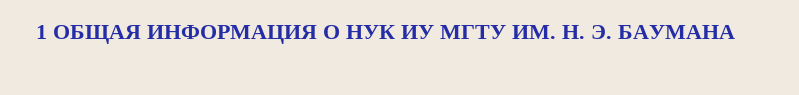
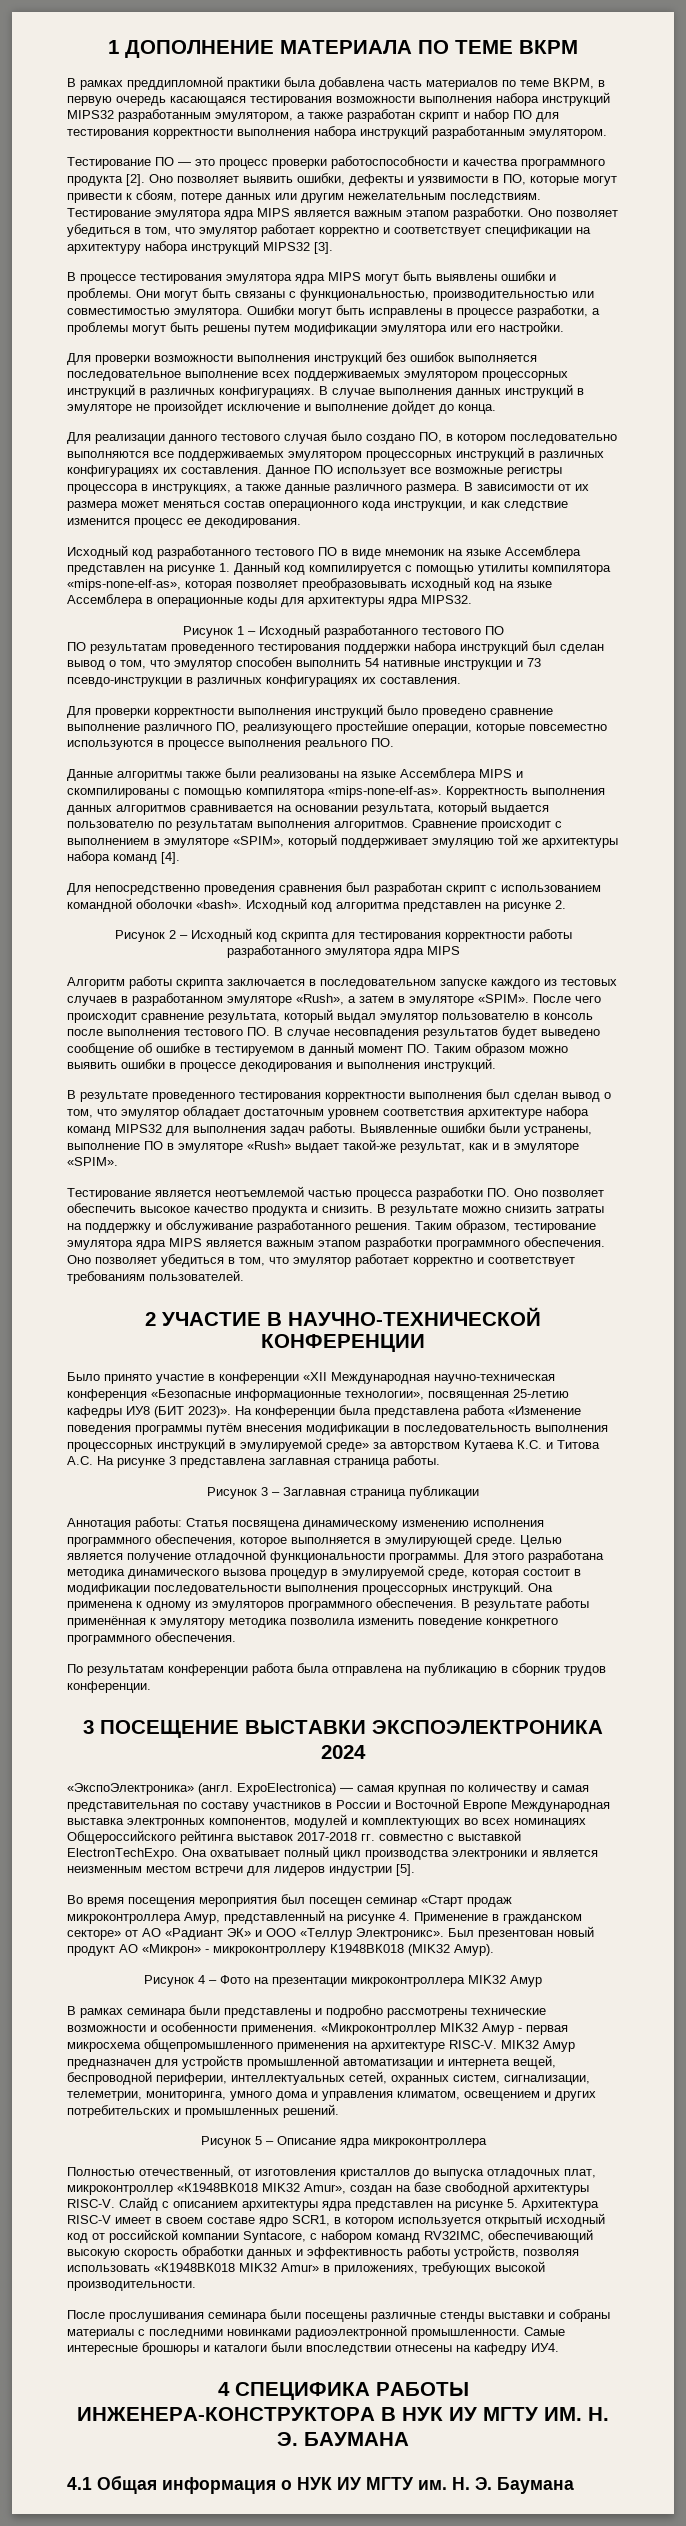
[36,25,340,44] 1 ОБЩАЯ ИНФОРМАЦИЯ О -> [108,40,578,58] [67,76,605,90] [67,92,610,106] [67,109,559,122] [67,125,607,139] [67,156,605,169] [67,173,617,186] [67,190,541,203] [67,207,618,220] [67,224,591,237] [67,240,333,254] [67,271,556,284] [67,288,594,301] [67,305,600,318] [67,321,564,335] [67,351,537,365] [67,371,568,381] [67,384,584,398] [67,400,496,414] [67,431,617,444] [67,447,604,461] [67,465,562,477] [67,482,589,494] [67,501,568,511] [67,518,301,528] [67,545,581,559] [67,561,611,575] [67,577,552,591] [67,594,472,607] [182,624,504,638] [67,640,604,654] [67,657,541,670] [67,675,461,687] [67,704,553,718] [67,720,607,734] [67,738,394,750] [67,768,523,781] [67,786,605,798] [67,801,549,815] [67,819,562,831] [67,834,618,848] [67,851,180,864] [67,882,601,895] [67,898,566,912] [114,928,572,942] [226,945,460,958] [67,976,617,989] [67,993,601,1006] [67,1009,593,1023] [67,1026,600,1039] [67,1042,568,1056] [67,1058,496,1072] [67,1089,611,1102] [67,1106,589,1119] [67,1123,592,1136] [67,1139,579,1153] [67,1157,118,1166] [67,1186,604,1200] [67,1203,604,1216] [67,1220,596,1233] [67,1237,605,1250] [67,1254,575,1267] [67,1270,244,1284] [145,1307,541,1326] [261,1334,425,1352] [67,1372,555,1384] [67,1389,569,1401] [67,1405,581,1418] [67,1423,608,1435] [67,1438,600,1452] [67,1455,440,1468] [207,1486,479,1499] [67,1517,544,1530] [67,1533,562,1547] [67,1549,604,1563] [67,1565,581,1579] [67,1581,553,1595] [67,1598,589,1611] [67,1616,558,1628] [67,1632,236,1645] [67,1663,606,1676] [67,1681,151,1693] [83,1720,603,1738] [321,1745,366,1759] [67,1783,589,1795] [67,1798,610,1812] [67,1814,586,1828] [67,1830,521,1844] [67,1846,598,1860] [67,1864,415,1876] [67,1894,512,1907] [67,1910,582,1924] [67,1926,594,1940] [67,1944,494,1956] [144,1975,542,1987] [67,2005,546,2018] [67,2022,568,2035] [67,2039,575,2052] [67,2055,556,2069] [67,2071,590,2085] [67,2091,596,2101] [67,2104,339,2118] [200,2136,487,2148] [67,2165,596,2179] [67,2181,589,2195] [67,2197,599,2211] [67,2213,605,2227] [67,2229,593,2243] [67,2245,579,2259] [67,2261,545,2275] [67,2281,196,2291] [67,2309,610,2322] [67,2325,565,2339] [67,2342,559,2355] [217,2382,469,2400] [77,2407,396,2421] 1 ДОПОЛНЕНИЕ МАТЕРИАЛА ПО ТЕМЕ ВКРМ // В рамках преддипломной практики была добавлена часть материалов по теме ВКРМ, в первую очередь касающаяся тестирования возможности выполнения набора инструкций MIPS32 разработанным эмулятором, а также разработан скрипт и набор ПО для тестирования корректности выполнения набора инструкций разработанным эмулятором. // Тестирование ПО — это процесс проверки работоспособности и качества программного продукта [2]. Оно позволяет выявить ошибки, дефекты и уязвимости в ПО, которые могут привести к сбоям, потере данных или другим нежелательным последствиям. Тестирование эмулятора ядра MIPS является важным этапом разработки. Оно позволяет убедиться в том, что эмулятор работает корректно и соответствует спецификации на архитектуру набора инструкций MIPS32 [3]. // В процессе тестирования эмулятора ядра MIPS могут быть выявлены ошибки и проблемы. Они могут быть связаны с функциональностью, производительностью или совместимостью эмулятора. Ошибки могут быть исправлены в процессе разработки, а проблемы могут быть решены путем модификации эмулятора или его настройки. // Для проверки возможности выполнения инструкций без ошибок выполняется последовательное выполнение всех поддерживаемых эмулятором процессорных инструкций в различных конфигурациях. В случае выполнения данных инструкций в эмуляторе не произойдет исключение и выполнение дойдет до конца. // Для реализации данного тестового случая было создано ПО, в котором последовательно выполняются все поддерживаемых эмулятором процессорных инструкций в различных конфигурациях их составления. Данное ПО использует все возможные регистры процессора в инструкциях, а также данные различного размера. В зависимости от их размера может меняться состав операционного кода инструкции, и как следствие изменится процесс ее декодирования. // Исходный код разработанного тестового ПО в виде мнемоник на языке Ассемблера представлен на рисунке 1. Данный код компилируется с помощью утилиты компилятора «mips-none-elf-as», которая позволяет преобразовывать исходный код на языке Ассемблера в операционные коды для архитектуры ядра MIPS32. // Рисунок 1 – Исходный разработанного тестового ПО // ПО результатам проведенного тестирования поддержки набора инструкций был сделан вывод о том, что эмулятор способен выполнить 54 нативные инструкции и 73 псевдо-инструкции в различных конфигурациях их составления. // Для проверки корректности выполнения инструкций было проведено сравнение выполнение различного ПО, реализующего простейшие операции, которые повсеместно используются в процессе выполнения реального ПО. // Данные алгоритмы также были реализованы на языке Ассемблера MIPS и скомпилированы с помощью компилятора «mips-none-elf-as». Корректность выполнения данных алгоритмов сравнивается на основании результата, который выдается пользователю по результатам выполнения алгоритмов. Сравнение происходит с выполнением в эмуляторе «SPIM», который поддерживает эмуляцию той же архитектуры набора команд [4]. // Для непосредственно проведения сравнения был разработан скрипт с использованием командной оболочки «bash». Исходный код алгоритма представлен на рисунке 2. // Рисунок 2 – Исходный код скрипта для тестирования корректности работы разработанного эмулятора ядра MIPS // Алгоритм работы скрипта заключается в последовательном запуске каждого из тестовых случаев в разработанном эмуляторе «Rush», а затем в эмуляторе «SPIM». После чего происходит сравнение результата, который выдал эмулятор пользователю в консоль после выполнения тестового ПО. В случае несовпадения результатов будет выведено сообщение об ошибке в тестируемом в данный момент ПО. Таким образом можно выявить ошибки в процессе декодирования и выполнения инструкций. // В результате проведенного тестирования корректности выполнения был сделан вывод о том, что эмулятор обладает достаточным уровнем соответствия архитектуре набора команд MIPS32 для выполнения задач работы. Выявленные ошибки были устранены, выполнение ПО в эмуляторе «Rush» выдает такой-же результат, как и в эмуляторе «SPIM». // Тестирование является неотъемлемой частью процесса разработки ПО. Оно позволяет обеспечить высокое качество продукта и снизить. В результате можно снизить затраты на поддержку и обслуживание разработанного решения. Таким образом, тестирование эмулятора ядра MIPS является важным этапом разработки программного обеспечения. Оно позволяет убедиться в том, что эмулятор работает корректно и соответствует требованиям пользователей. // 2 УЧАСТИЕ В НАУЧНО-ТЕХНИЧЕСКОЙ КОНФЕРЕНЦИИ // Было принято участие в конференции «ХII Международная научно-техническая конференция «Безопасные информационные технологии», посвященная 25-летию кафедры ИУ8 (БИТ 2023)». На конференции была представлена работа «Изменение поведения программы путём внесения модификации в последовательность выполнения процессорных инструкций в эмулируемой среде» за авторством Кутаева К.С. и Титова А.С. На рисунке 3 представлена заглавная страница работы. // Рисунок 3 – Заглавная страница публикации // Аннотация работы: Статья посвящена динамическому изменению исполнения программного обеспечения, которое выполняется в эмулирующей среде. Целью является получение отладочной функциональности программы. Для этого разработана методика динамического вызова процедур в эмулируемой среде, которая состоит в модификации последовательности выполнения процессорных инструкций. Она применена к одному из эмуляторов программного обеспечения. В результате работы применённая к эмулятору методика позволила изменить поведение конкретного программного обеспечения. // По результатам конференции работа была отправлена на публикацию в сборник трудов конференции. // 3 ПОСЕЩЕНИЕ ВЫСТАВКИ ЭКСПОЭЛЕКТРОНИКА 2024 // «ЭкспоЭлектроника» (англ. ExpoElectronica) — самая крупная по количеству и самая представительная по составу участников в России и Восточной Европе Международная выставка электронных компонентов, модулей и комплектующих во всех номинациях Общероссийского рейтинга выставок 2017-2018 гг. совместно с выставкой ElectronTechExpo. Она охватывает полный цикл производства электроники и является неизменным местом встречи для лидеров индустрии [5]. // Во время посещения мероприятия был посещен семинар «Старт продаж микроконтроллера Амур, представленный на рисунке 4. Применение в гражданском секторе» от АО «Радиант ЭК» и ООО «Теллур Электроникс». Был презентован новый продукт АО «Микрон» - микроконтроллеру К1948ВК018 (MIK32 Амур). // Рисунок 4 – Фото на презентации микроконтроллера MIK32 Амур // В рамках семинара были представлены и подробно рассмотрены технические возможности и особенности применения. «Микроконтроллер MIK32 Амур - первая микросхема общепромышленного применения на архитектуре RISC-V. MIK32 Амур предназначен для устройств промышленной автоматизации и интернета вещей, беспроводной периферии, интеллектуальных сетей, охранных систем, сигнализации, телеметрии, мониторинга, умного дома и управления климатом, освещением и других потребительских и промышленных решений. // Рисунок 5 – Описание ядра микроконтроллера // Полностью отечественный, от изготовления кристаллов до выпуска отладочных плат, микроконтроллер «К1948ВК018 MIK32 Amur», создан на базе свободной архитектуры RISC-V. Слайд с описанием архитектуры ядра представлен на рисунке 5. Архитектура RISC-V имеет в своем составе ядро SCR1, в котором используется открытый исходный код от российской компании Syntacore, с набором команд RV32IMC, обеспечивающий высокую скорость обработки данных и эффективность работы устройств, позволяя использовать «К1948ВК018 MIK32 Amur» в приложениях, требующих высокой производительности. // После прослушивания семинара были посещены различные стенды выставки и собраны материалы с последними новинками радиоэлектронной промышленности. Самые интересные брошюры и каталоги были впоследствии отнесены на кафедру ИУ4. // 4 СПЕЦИФИКА РАБОТЫ ИНЖЕНЕРА-КОНСТРУКТОРА В
(735, 32) none -> [67,2475,574,2494] // 4.1 Общая информация о НУК ИУ МГТУ им. Н. Э. Баумана

